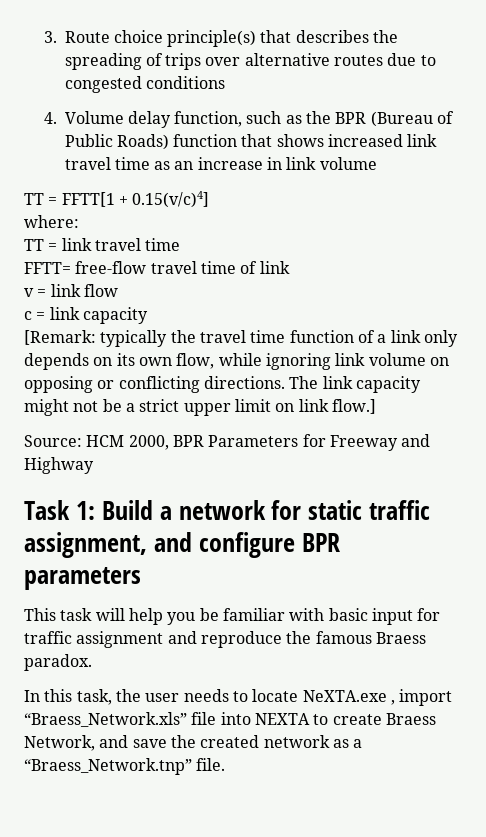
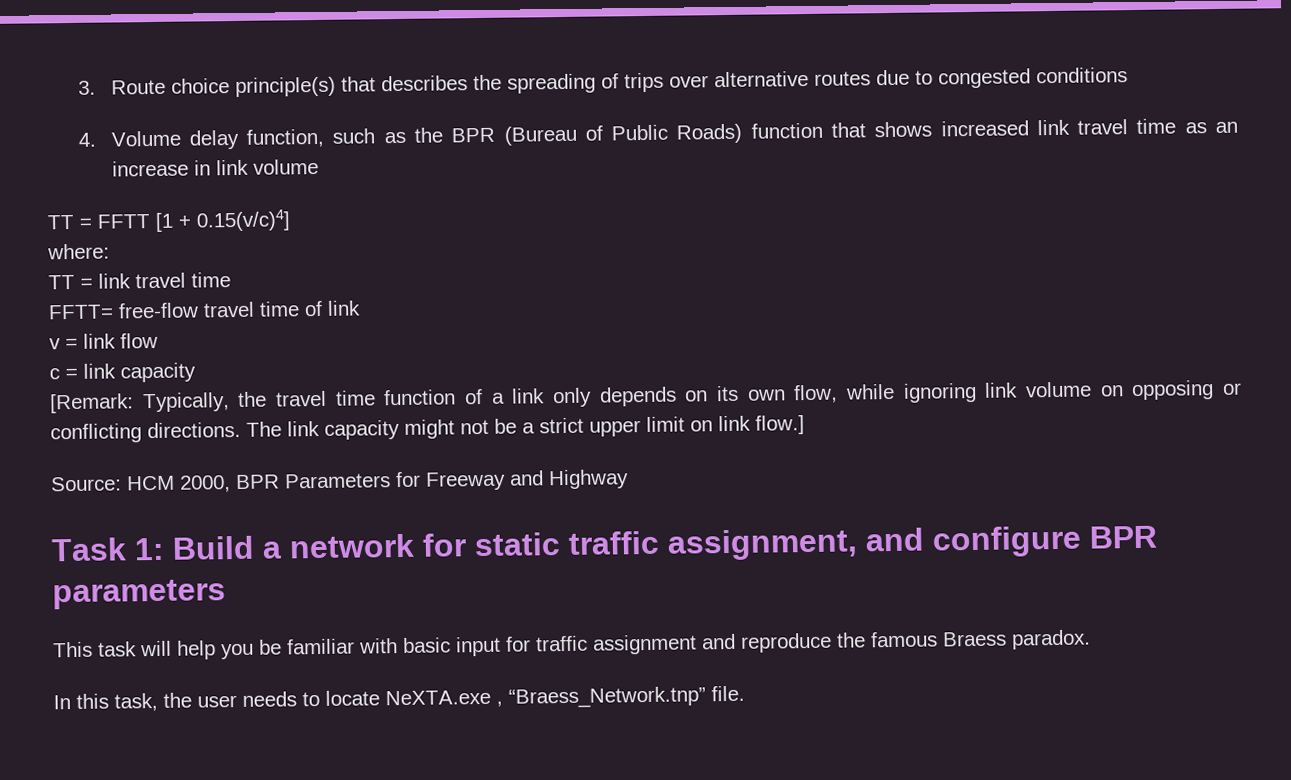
[61,192,115,207] FFTT[1 -> [97,212,174,232] FFTT [1
[100,330,168,347] typically -> [142,392,230,413] Typically,
[399,689,453,706] [24,712,436,727] [24,735,363,751] import “Braess_Network.xls” file into NEXTA to create Braess Network, and save the created network as a -> (503, 703) none

